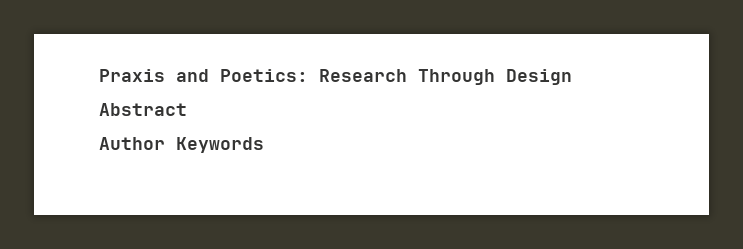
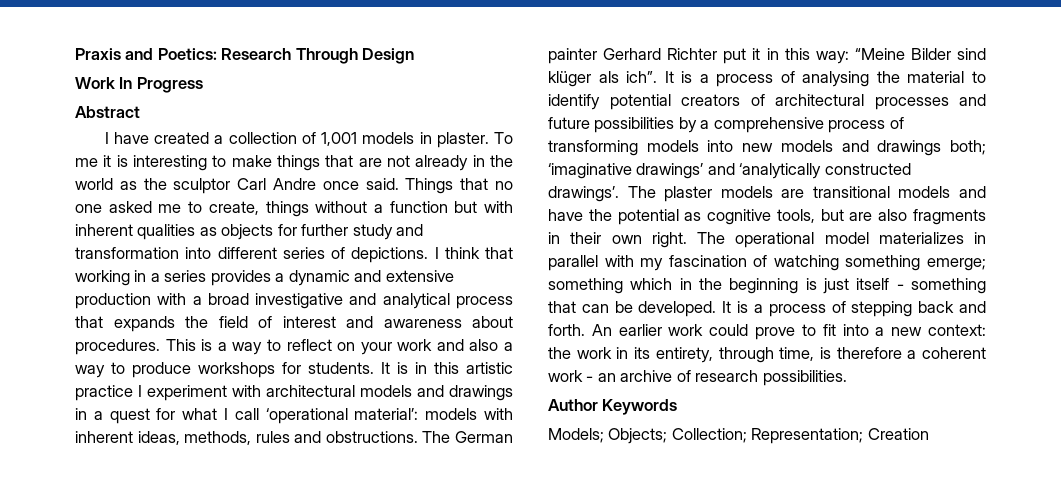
[99,103,187,116] [99,137,264,153] Abstract // Author Keywords -> [75,77,203,93] [75,106,140,118] [104,132,513,148] [75,155,513,171] [75,178,514,194] [75,201,513,217] [75,224,424,240] [75,247,513,263] [75,270,454,286] [75,293,513,309] [75,316,513,332] [75,339,513,355] [75,362,513,378] [75,385,513,401] [75,408,513,424] [75,431,513,445] [548,48,986,64] [548,71,986,87] [548,94,986,110] [548,117,904,133] [548,140,986,156] [548,163,911,179] [548,186,986,202] [548,209,986,225] [548,232,986,248] [548,255,986,271] [548,278,986,294] [548,301,986,317] [548,324,986,340] [548,347,986,363] [548,370,847,386] [548,399,678,415] [548,428,929,444] Work In Progress // Abstract // I have created a collection of 1,001 models in plaster. To me it is interesting to make things that are not already in the world as the sculptor Carl Andre once said. Things that no one asked me to create, things without a function but with inherent qualities as objects for further study and transformation into different series of depictions. I think that working in a series provides a dynamic and extensive production with a broad investigative and analytical process that expands the field of interest and awareness about procedures. This is a way to reflect on your work and also a way to produce workshops for students. It is in this artistic practice I experiment with architectural models and drawings in a quest for what I call ‘operational material’: models with inherent ideas, methods, rules and obstructions. The German painter Gerhard Richter put it in this way: “Meine Bilder sind klüger als ich”. It is a process of analysing the material to identify potential creators of architectural processes and future possibilities by a comprehensive process of transforming models into new models and drawings both; ‘imaginative drawings’ and ‘analytically constructed drawings’. The plaster models are transitional models and have the potential as cognitive tools, but are also fragments in their own right. The operational model materializes in parallel with my fascination of watching something emerge; something which in the beginning is just itself - something that can be developed. It is a process of stepping back and forth. An earlier work could prove to fit into a new context: the work in its entirety, through time, is therefore a coherent work - an archive of research possibilities. // Author Keywords // Models; Objects; Collection; Representation; Creation

